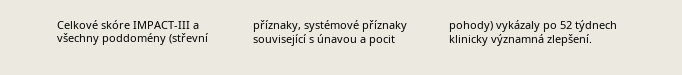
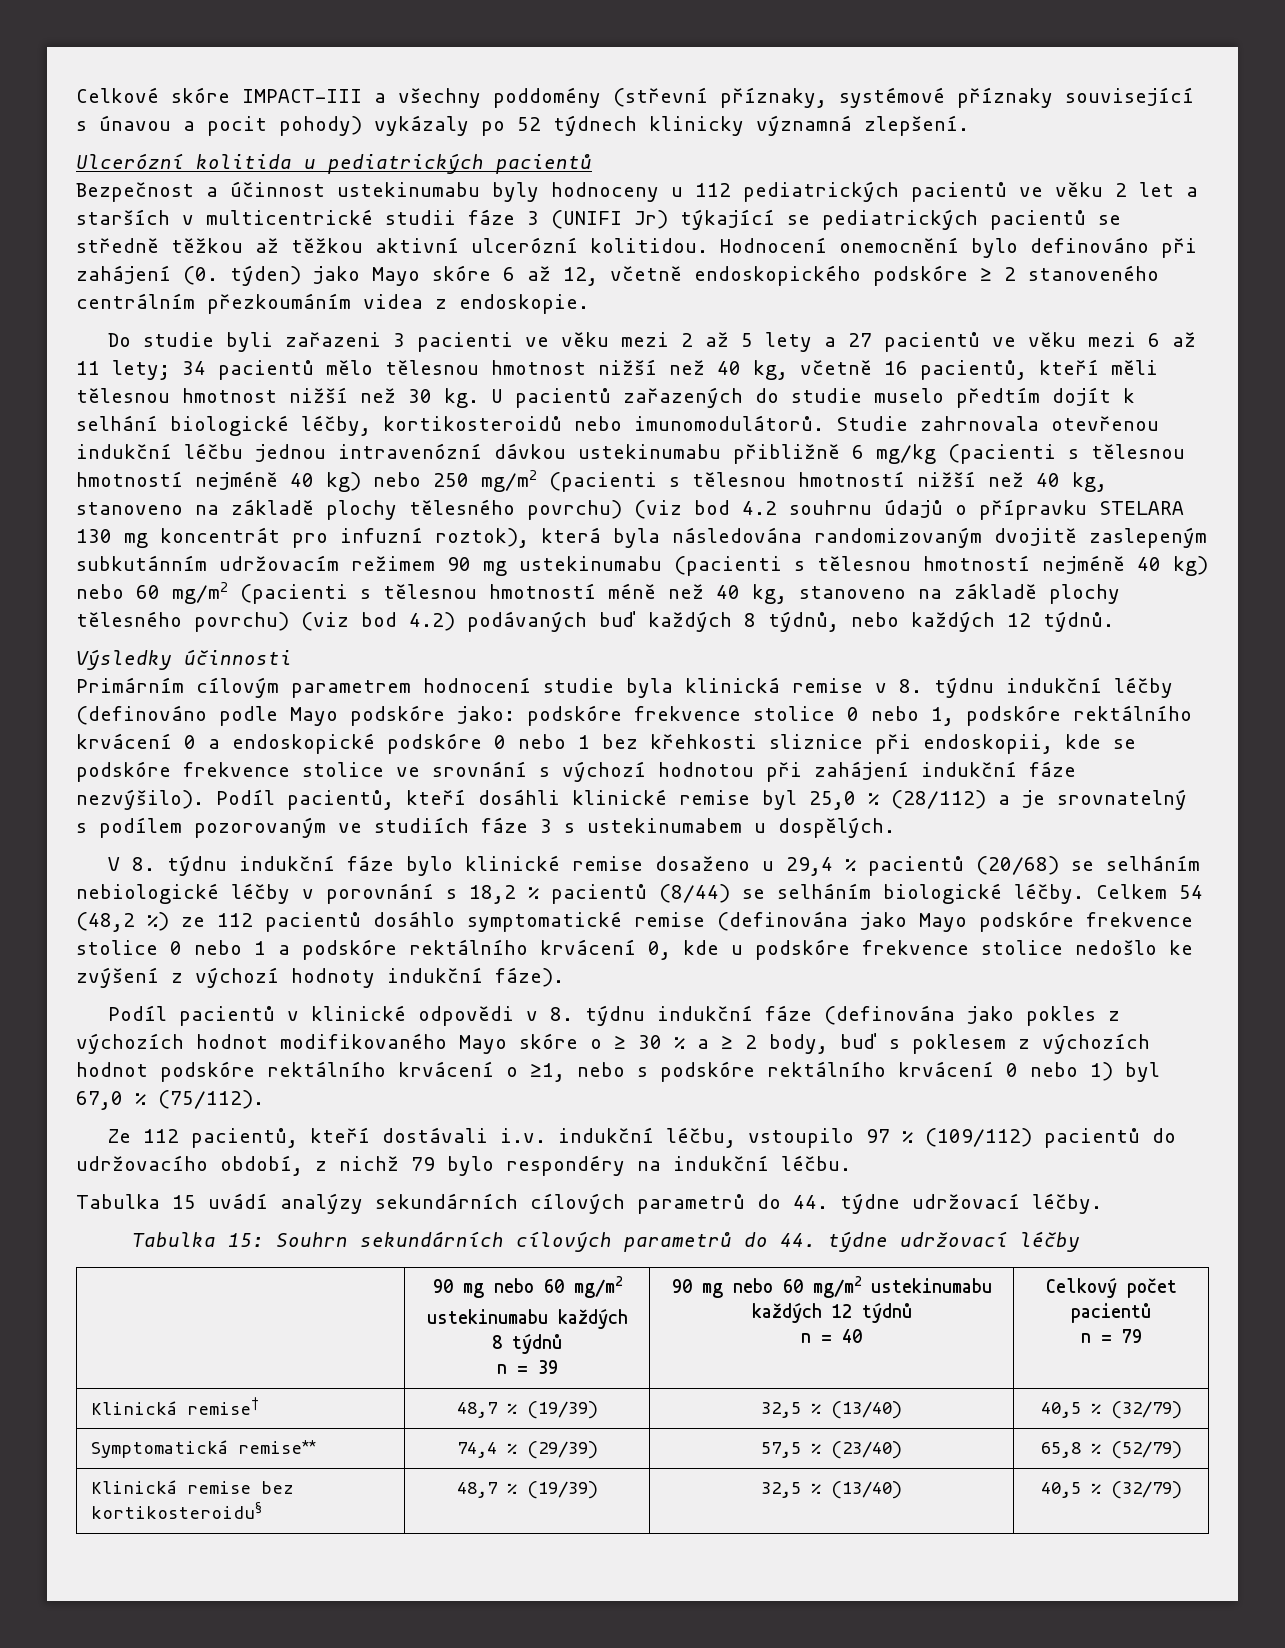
(592, 40) none -> [76,153,592,174] [76,181,1198,202] [76,209,1121,230] [76,237,1197,258] [76,265,1159,286] [76,293,589,314] [108,332,1197,352] [76,359,1158,380] [76,387,1135,408] [76,415,1159,436] [76,443,1185,464] [76,470,1107,492] [76,499,1184,520] [76,527,1207,548] [76,555,1208,576] [76,582,1120,604] [76,611,1114,632] [76,649,292,670] [76,677,1173,698] [76,705,1192,726] [76,733,1136,754] [76,761,1076,782] [76,789,1187,810] [76,817,895,838] [108,855,1201,876] [76,883,1203,904] [76,911,1193,932] [76,939,1193,960] [76,967,564,988] [108,1005,1121,1026] [76,1033,1150,1054] [76,1061,1160,1082] [76,1090,264,1110] [108,1127,1177,1148] [76,1155,851,1176] [76,1193,1102,1214] [132,1231,1081,1252] [432,1276,623,1298] [426,1308,628,1329] [492,1333,562,1354] [496,1360,558,1374] [671,1276,992,1298] [751,1302,912,1323] [801,1329,862,1343] [1045,1277,1177,1298] [1071,1303,1151,1323] [1080,1329,1142,1343] [91,1397,260,1415] [456,1401,598,1419] [761,1401,902,1419] [1040,1401,1182,1419] [91,1440,317,1458] [456,1441,598,1459] [761,1441,902,1459] [1040,1441,1182,1459] [91,1480,295,1494] [91,1502,263,1519] [456,1481,598,1499] [761,1481,902,1499] [1040,1481,1182,1499] // Ulcerózní kolitida u pediatrických pacientů // Bezpečnost a účinnost ustekinumabu byly hodnoceny u 112 pediatrických pacientů ve věku 2 let a starších v multicentrické studii fáze 3 (UNIFI Jr) týkající se pediatrických pacientů se středně těžkou až těžkou aktivní ulcerózní kolitidou. Hodnocení onemocnění bylo definováno při zahájení (0. týden) jako Mayo skóre 6 až 12, včetně endoskopického podskóre ≥ 2 stanoveného centrálním přezkoumáním videa z endoskopie. // Do studie byli zařazeni 3 pacienti ve věku mezi 2 až 5 lety a 27 pacientů ve věku mezi 6 až 11 lety; 34 pacientů mělo tělesnou hmotnost nižší než 40 kg, včetně 16 pacientů, kteří měli tělesnou hmotnost nižší než 30 kg. U pacientů zařazených do studie muselo předtím dojít k selhání biologické léčby, kortikosteroidů nebo imunomodulátorů. Studie zahrnovala otevřenou indukční léčbu jednou intravenózní dávkou ustekinumabu přibližně 6 mg/kg (pacienti s tělesnou hmotností nejméně 40 kg) nebo 250 mg/m2 (pacienti s tělesnou hmotností nižší než 40 kg, stanoveno na základě plochy tělesného povrchu) (viz bod 4.2 souhrnu údajů o přípravku STELARA 130 mg koncentrát pro infuzní roztok), která byla následována randomizovaným dvojitě zaslepeným subkutánním udržovacím režimem 90 mg ustekinumabu (pacienti s tělesnou hmotností nejméně 40 kg) nebo 60 mg/m2 (pacienti s tělesnou hmotností méně než 40 kg, stanoveno na základě plochy tělesného povrchu) (viz bod 4.2) podávaných buď každých 8 týdnů, nebo každých 12 týdnů. // Výsledky účinnosti // Primárním cílovým parametrem hodnocení studie byla klinická remise v 8. týdnu indukční léčby (definováno podle Mayo podskóre jako: podskóre frekvence stolice 0 nebo 1, podskóre rektálního krvácení 0 a endoskopické podskóre 0 nebo 1 bez křehkosti sliznice při endoskopii, kde se podskóre frekvence stolice ve srovnání s výchozí hodnotou při zahájení indukční fáze nezvýšilo). Podíl pacientů, kteří dosáhli klinické remise byl 25,0 % (28/112) a je srovnatelný s podílem pozorovaným ve studiích fáze 3 s ustekinumabem u dospělých. // V 8. týdnu indukční fáze bylo klinické remise dosaženo u 29,4 % pacientů (20/68) se selháním nebiologické léčby v porovnání s 18,2 % pacientů (8/44) se selháním biologické léčby. Celkem 54 (48,2 %) ze 112 pacientů dosáhlo symptomatické remise (definována jako Mayo podskóre frekvence stolice 0 nebo 1 a podskóre rektálního krvácení 0, kde u podskóre frekvence stolice nedošlo ke zvýšení z výchozí hodnoty indukční fáze). // Podíl pacientů v klinické odpovědi v 8. týdnu indukční fáze (definována jako pokles z výchozích hodnot modifikovaného Mayo skóre o ≥ 30 % a ≥ 2 body, buď s poklesem z výchozích hodnot podskóre rektálního krvácení o ≥1, nebo s podskóre rektálního krvácení 0 nebo 1) byl 67,0 % (75/112). // Ze 112 pacientů, kteří dostávali i.v. indukční léčbu, vstoupilo 97 % (109/112) pacientů do udržovacího období, z nichž 79 bylo respondéry na indukční léčbu. // Tabulka 15 uvádí analýzy sekundárních cílových parametrů do 44. týdne udržovací léčby. // Tabulka 15: Souhrn sekundárních cílových parametrů do 44. týdne udržovací léčby // | 90 mg nebo 60 mg/m2 // ustekinumabu každých 8 týdnů // n = 39 | 90 mg nebo 60 mg/m2 ustekinumabu každých 12 týdnů // n = 40 | Celkový počet pacientů // n = 79 // Klinická remise† | 48,7 % (19/39) | 32,5 % (13/40) | 40,5 % (32/79) // Symptomatická remise** | 74,4 % (29/39) | 57,5 % (23/40) | 65,8 % (52/79) // Klinická remise bez kortikosteroidu§ | 48,7 % (19/39) | 32,5 % (13/40) | 40,5 % (32/79)

